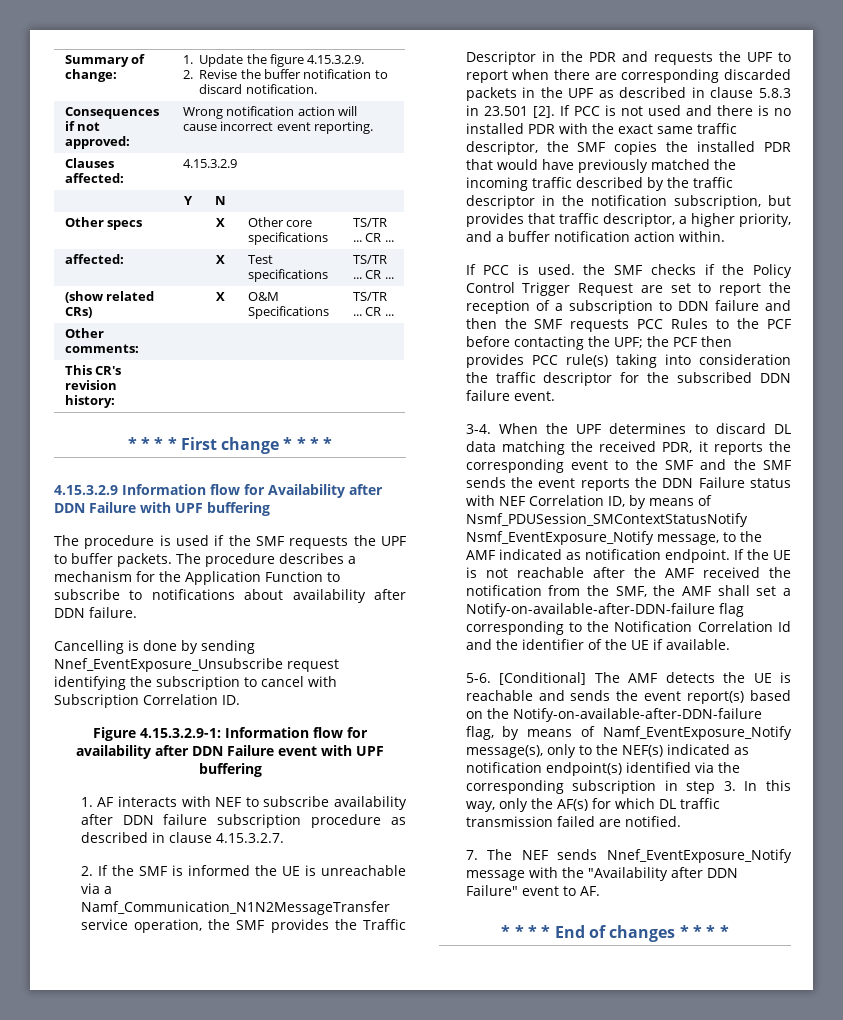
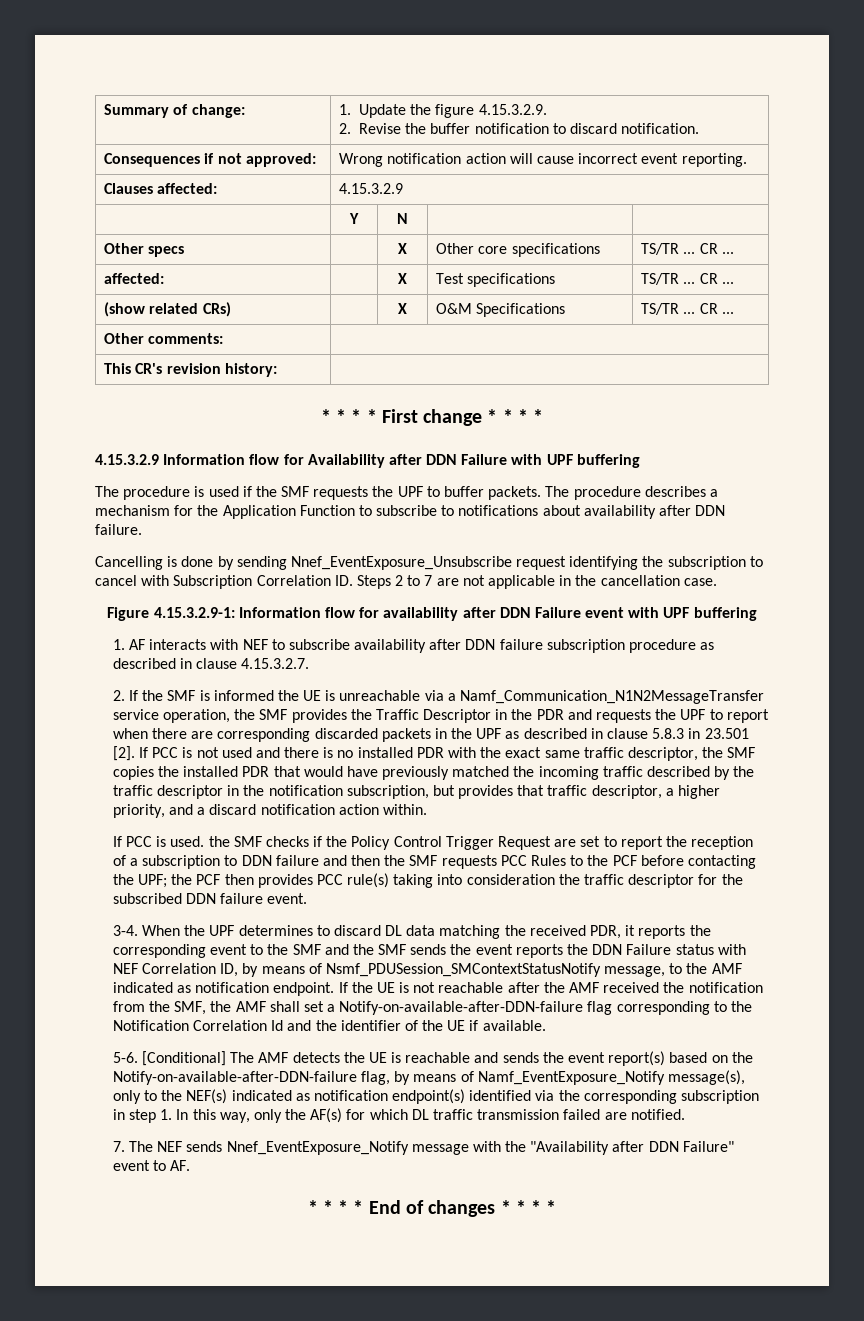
(240, 700) none -> [356,575,717,589] Steps 2 to 7 are not applicable in the cancellation case.
[507,231,550,242] buffer -> [209,804,257,815] discard
[465,531,654,545] Nsmf_EventExposure_Notify -> (601, 970) none
[723,781,736,791] 3. -> [160,1109,173,1120] 1.

